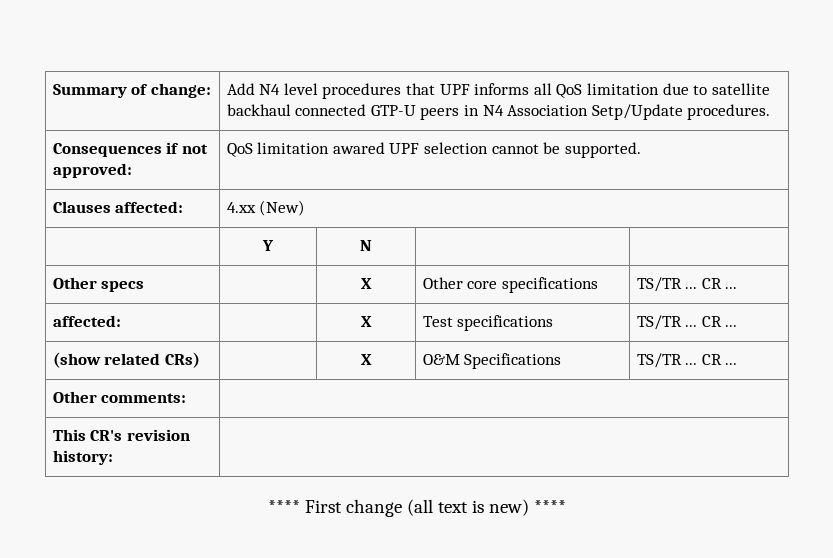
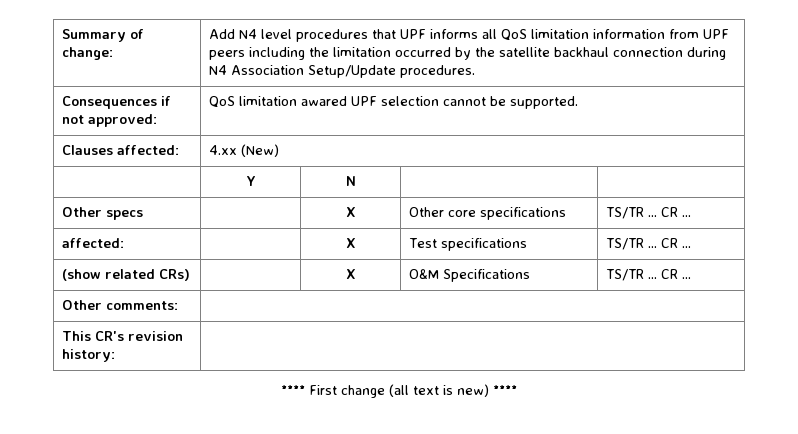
[662,83,770,95] [226,104,479,120] due to satellite backhaul connected GTP-U peers in -> [593,29,730,39] [209,47,727,60] information from UPF peers including the limitation occurred by the satellite backhaul connection during
[591,104,683,120] Setp/Update -> [308,65,397,78] Setup/Update

